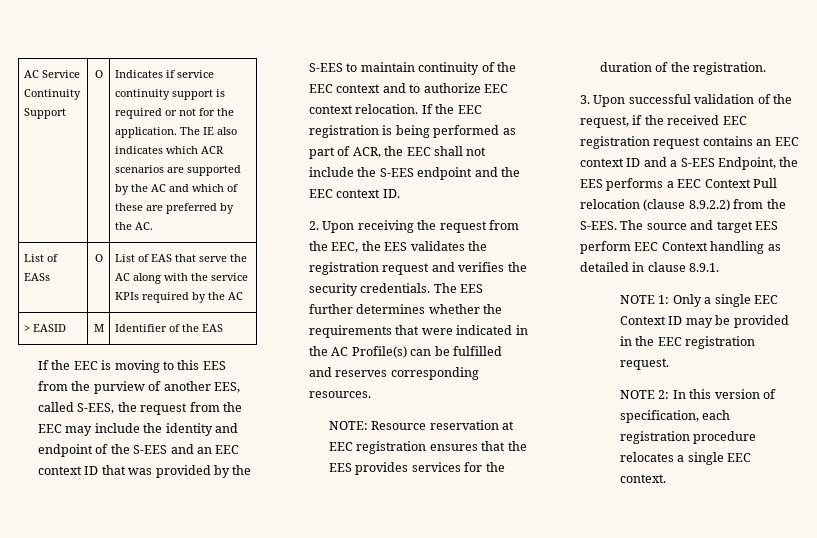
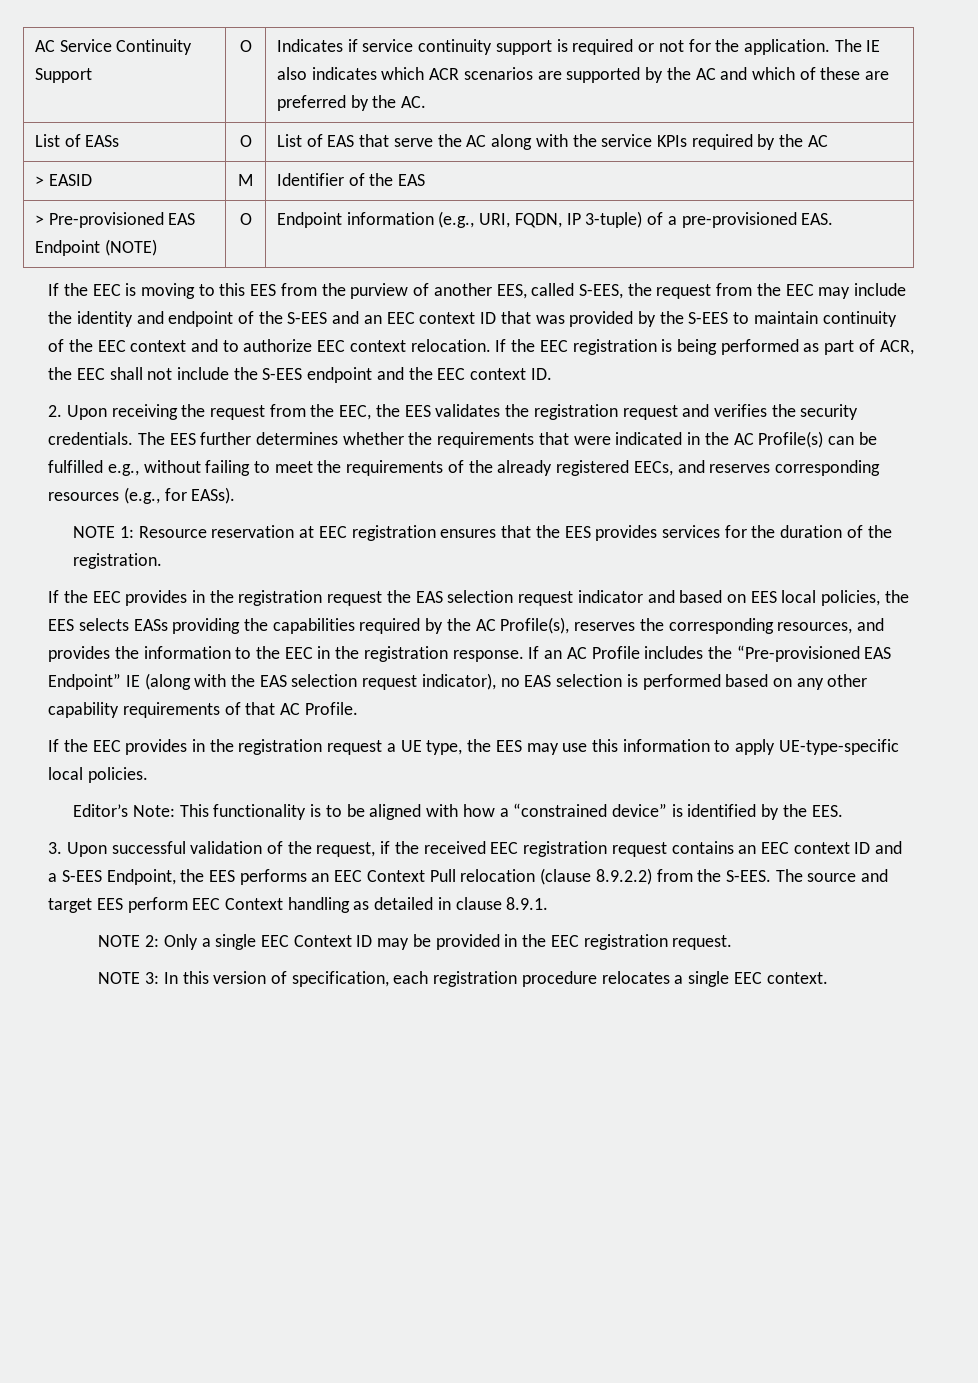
(223, 328) none -> [35,212,196,228] [35,239,157,256] [239,213,252,225] [277,211,834,228] // > Pre-provisioned EAS Endpoint (NOTE) | O | Endpoint information (e.g., URI, FQDN, IP 3-tuple) of a pre-provisioned EAS.
[309,367,479,380] [309,391,372,398] [329,421,369,430] and reserves corresponding resources. // NOTE: -> [107,460,881,476] [48,487,236,504] [73,526,134,538] e.g., without failing to meet the requirements of the already registered EECs, and reserves corresponding resources (e.g., for EASs). // NOTE 1:
(767, 68) none -> [48,590,909,606] [48,617,885,634] [48,645,892,662] [48,673,868,690] [48,702,358,718] [48,739,899,755] [48,767,148,783] [73,803,843,820] // If the EEC provides in the registration request the EAS selection request indicator and based on EES local policies, the EES selects EASs providing the capabilities required by the AC Profile(s), reserves the corresponding resources, and provides the information to the EEC in the registration response. If an AC Profile includes the “Pre-provisioned EAS Endpoint” IE (along with the EAS selection request indicator), no EAS selection is performed based on any other capability requirements of that AC Profile. // If the EEC provides in the registration request a UE type, the EES may use this information to apply UE-type-specific local policies. // Editor’s Note: This functionality is to be aligned with how a “constrained device” is identified by the EES.
[666,181,674,188] a -> [311,873,330,882] an
[658,295,670,304] 1: -> [145,935,160,947] 2:
[658,390,670,399] 2: -> [145,972,160,984] 3:

